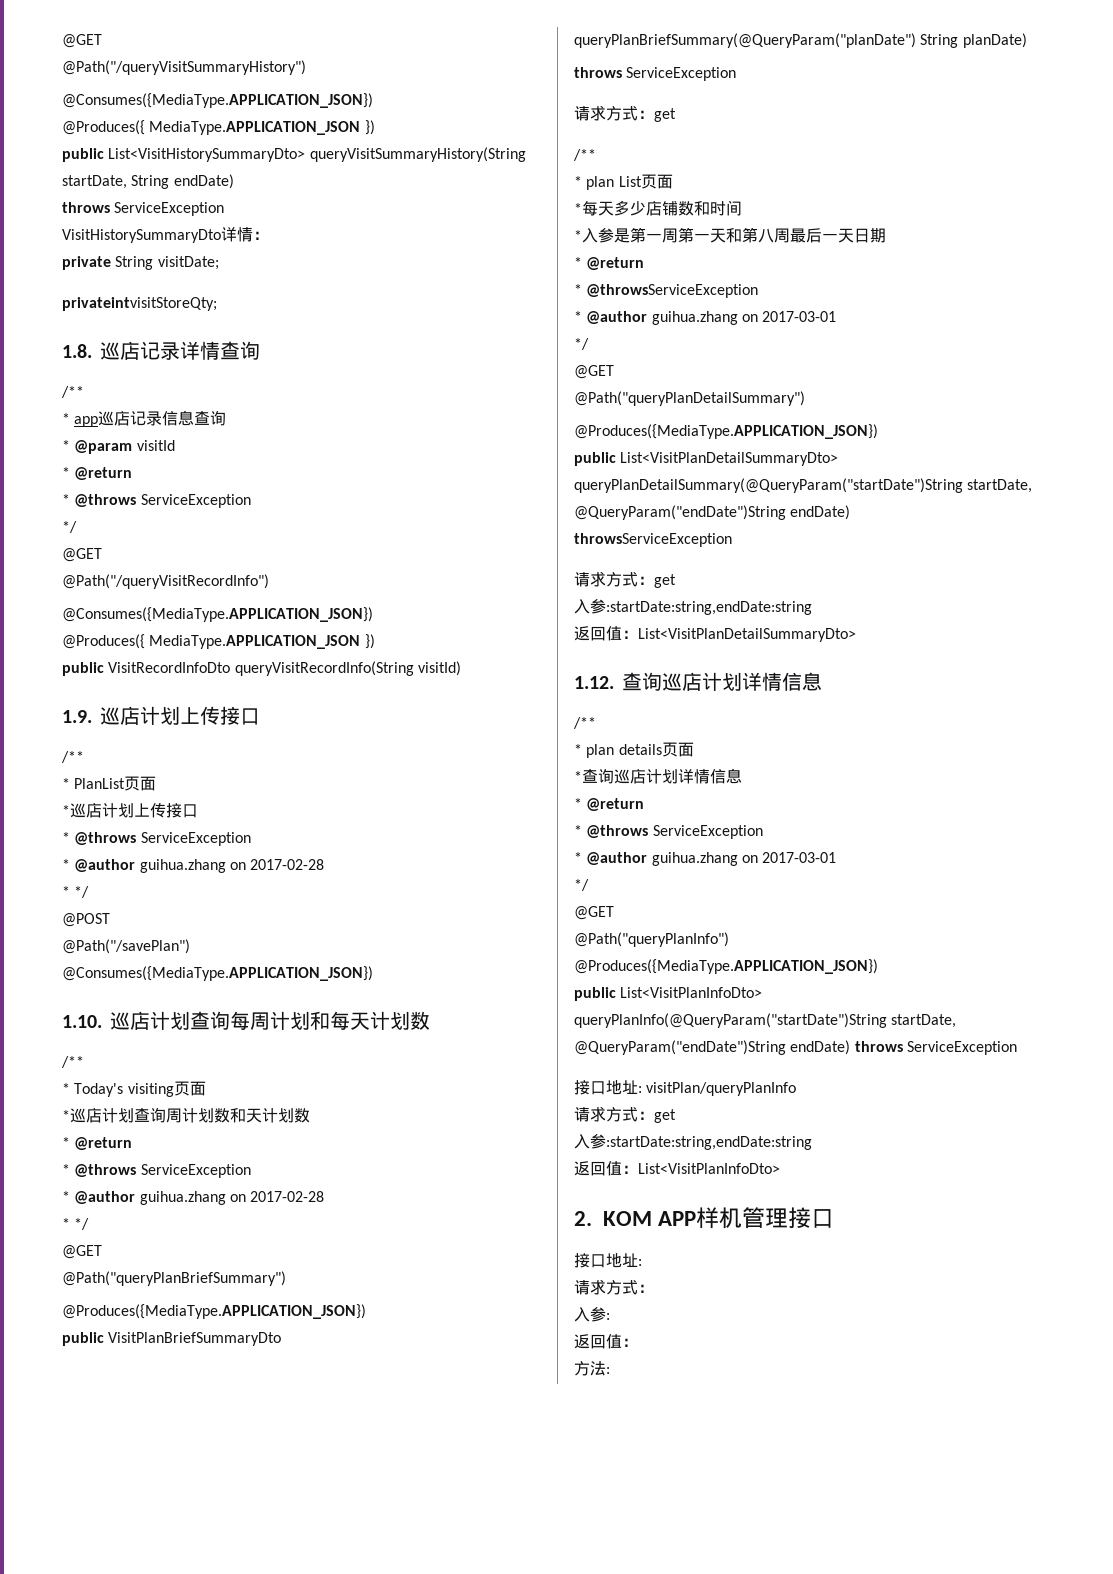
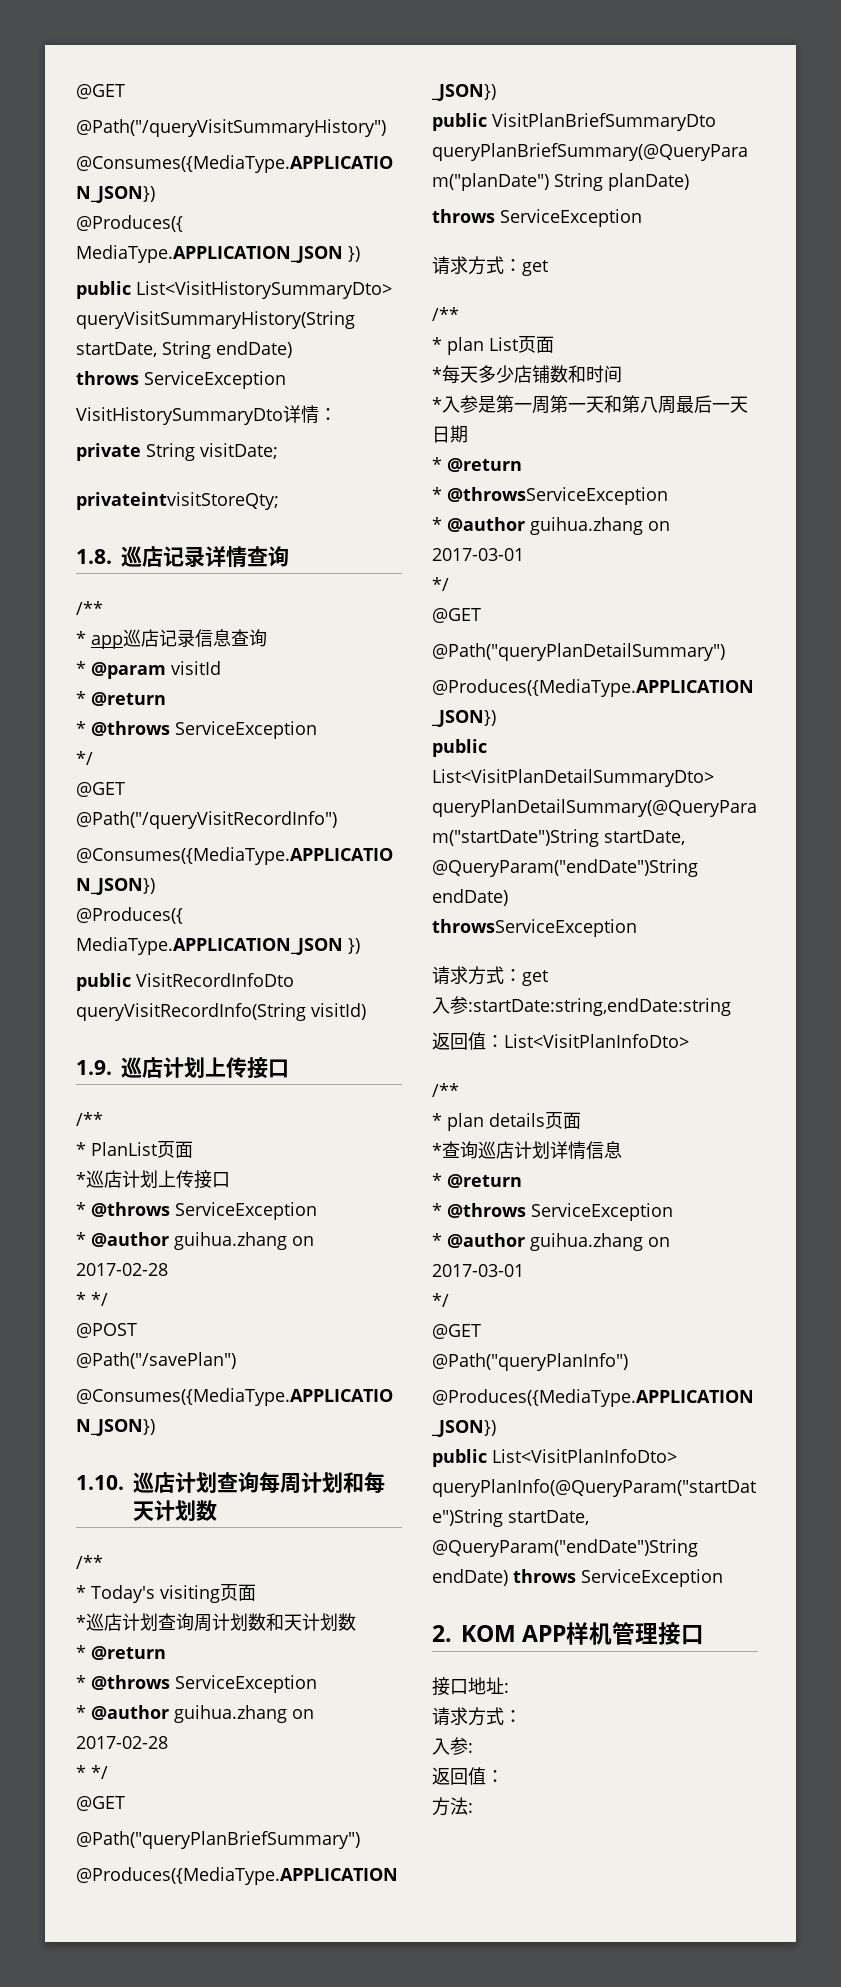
[638,628,856,642] [574,672,822,691] List<VisitPlanDetailSummaryDto> // 1.12.查询巡店计划详情信息 -> [504,1034,689,1048] List<VisitPlanInfoDto>
[574,1080,797,1096] [574,1106,676,1123] [574,1134,812,1150] [574,1161,780,1176] // 接口地址: visitPlan/queryPlanInfo // 请求方式：get // 入参:startDate:string,endDate:string // 返回值：List<VisitPlanInfoDto> -> (723, 1578) none

